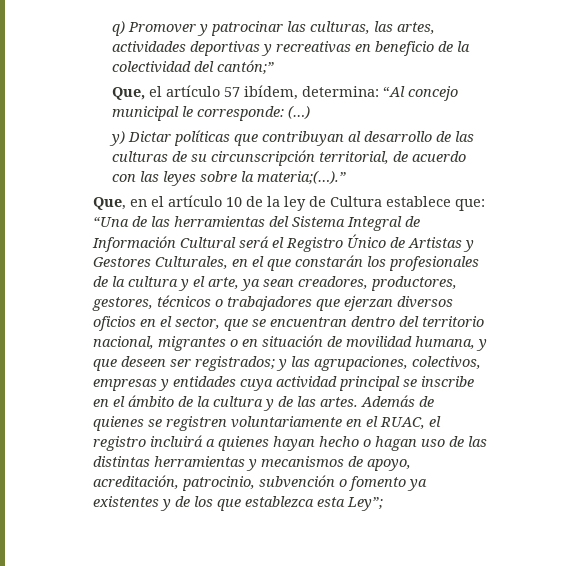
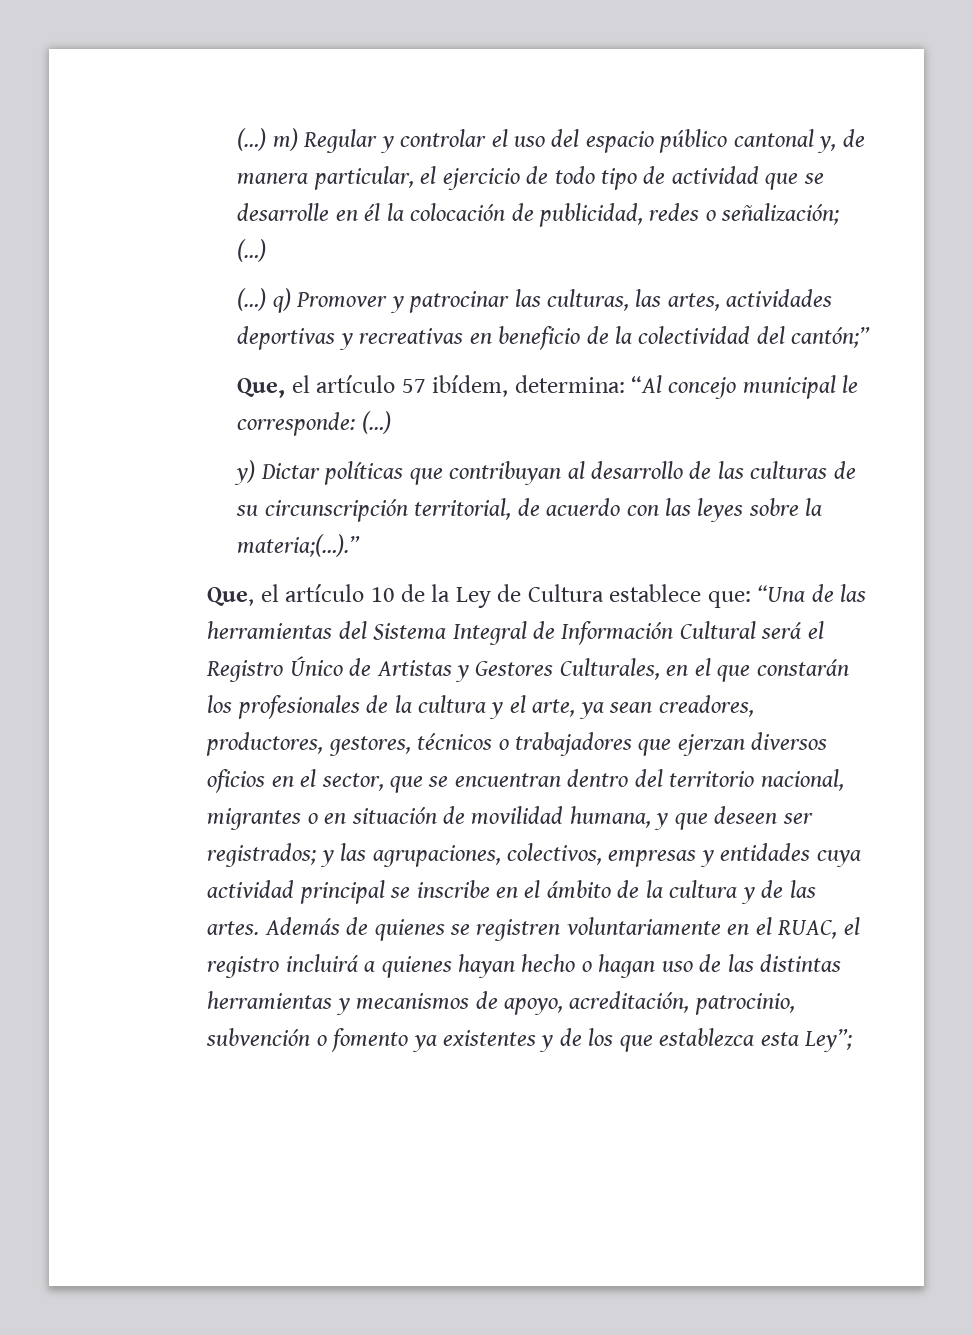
(111, 28) none -> [237,128,865,153] [237,166,824,190] [237,203,840,227] [237,239,267,262] [237,288,267,311] (…) m) Regular y controlar el uso del espacio público cantonal y, de manera particular, el ejercicio de todo tipo de actividad que se desarrolle en él la colocación de publicidad, redes o señalización; (…) // (…)
[130,199,148,207] en -> (255, 596) none
[284,196,307,211] ley -> [455,587,491,608] Ley

